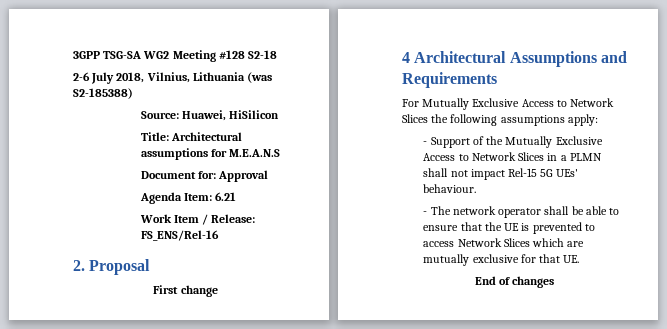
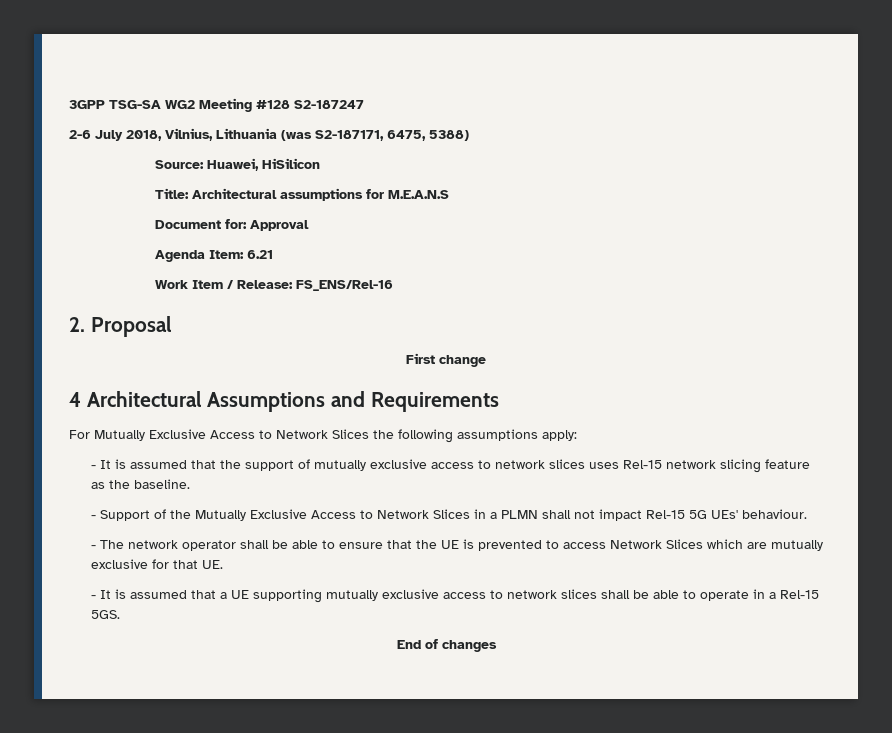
[248,50,278,59] S2-18 -> [294,100,364,109] S2-187247
[73,88,133,99] S2-185388) -> [315,130,469,141] S2-187171, 6475, 5388)
(598, 120) none -> [90,459,810,473] [90,479,190,489] // - It is assumed that the support of mutually exclusive access to network slices uses Rel-15 network slicing feature as the baseline.
(580, 259) none -> [90,589,819,603] [90,610,120,619] // - It is assumed that a UE supporting mutually exclusive access to network slices shall be able to operate in a Rel-15 5GS.

